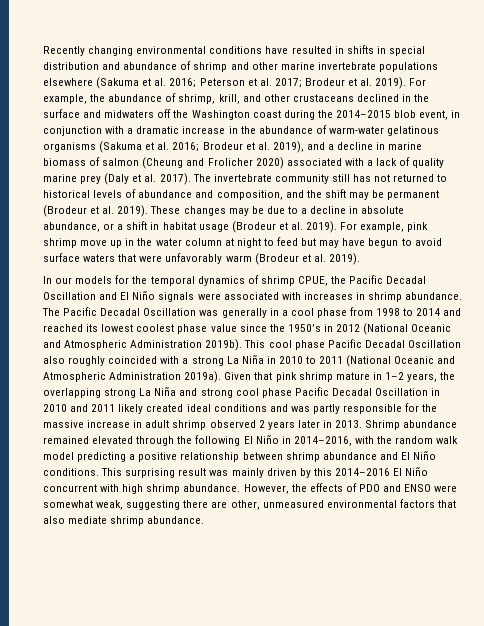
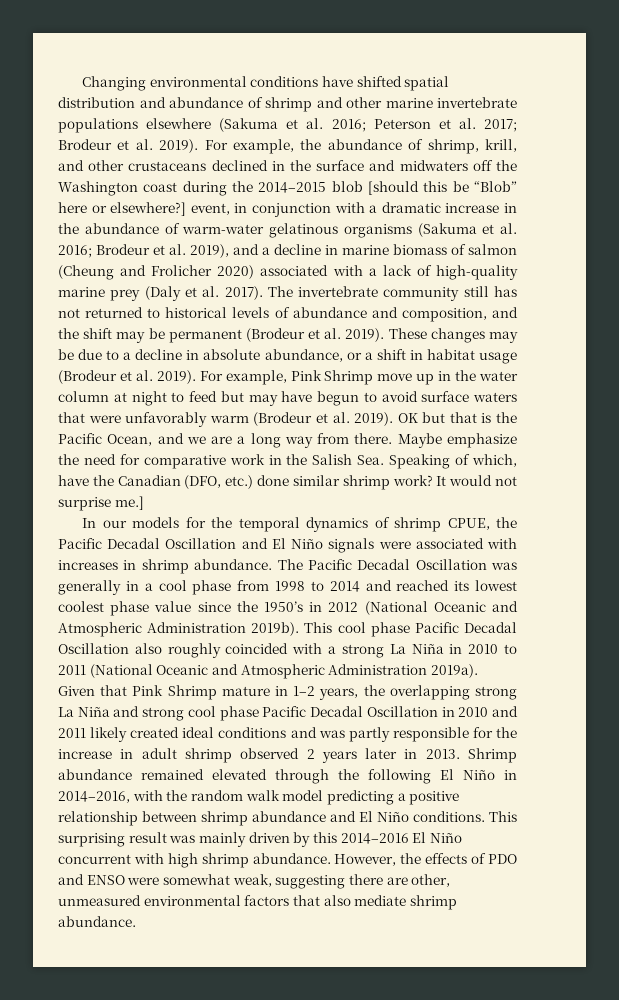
[43,46,134,56] Recently changing -> [82,76,147,91] Changing
[291,45,425,56] resulted in shifts in special -> [356,76,450,91] shifted spatial
(417, 114) none -> [368,181,517,195] [58,202,187,216] [should this be “Blob” here or elsewhere?]
[412,158,445,168] quality -> [435,265,518,280] high-quality
[407,222,429,232] [43,238,77,248] pink shrimp -> [290,370,374,385] Pink Shrimp
(360, 259) none -> [397,412,517,423] [58,433,517,448] [58,454,518,469] [58,475,517,490] [58,496,144,511] OK but that is the Pacific Ocean, and we are a long way from there. Maybe emphasize the need for comparative work in the Salish Sea. Speaking of which, have the Canadian (DFO, etc.) done similar shrimp work? It would not surprise me.]
[275,372,333,382] pink shrimp -> [132,685,217,700] Pink Shrimp
[43,420,84,428] massive -> (518, 732) none

